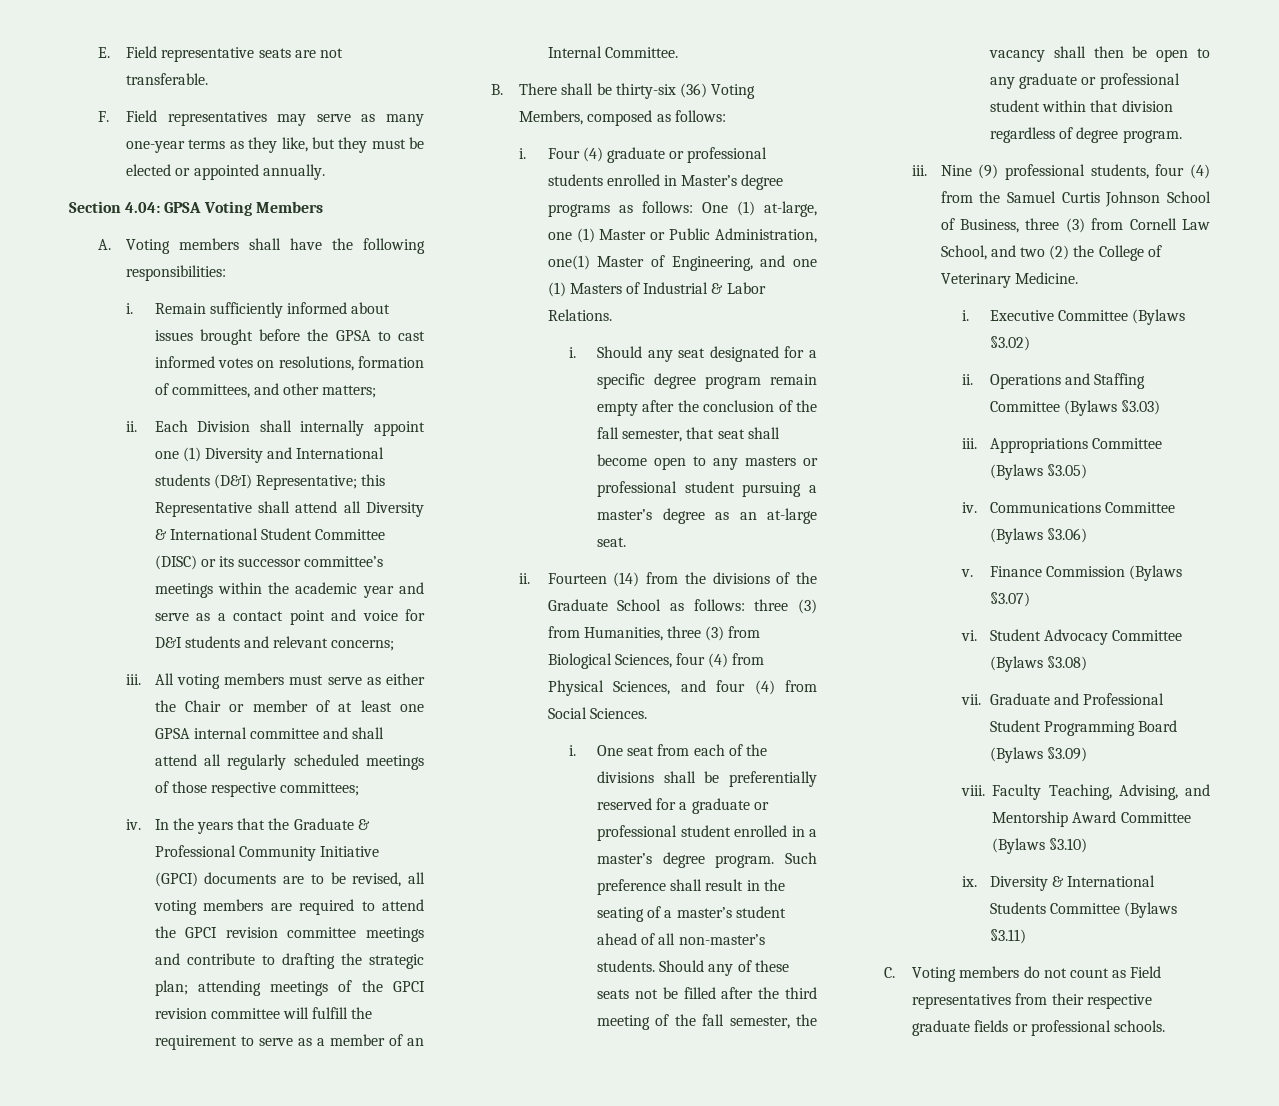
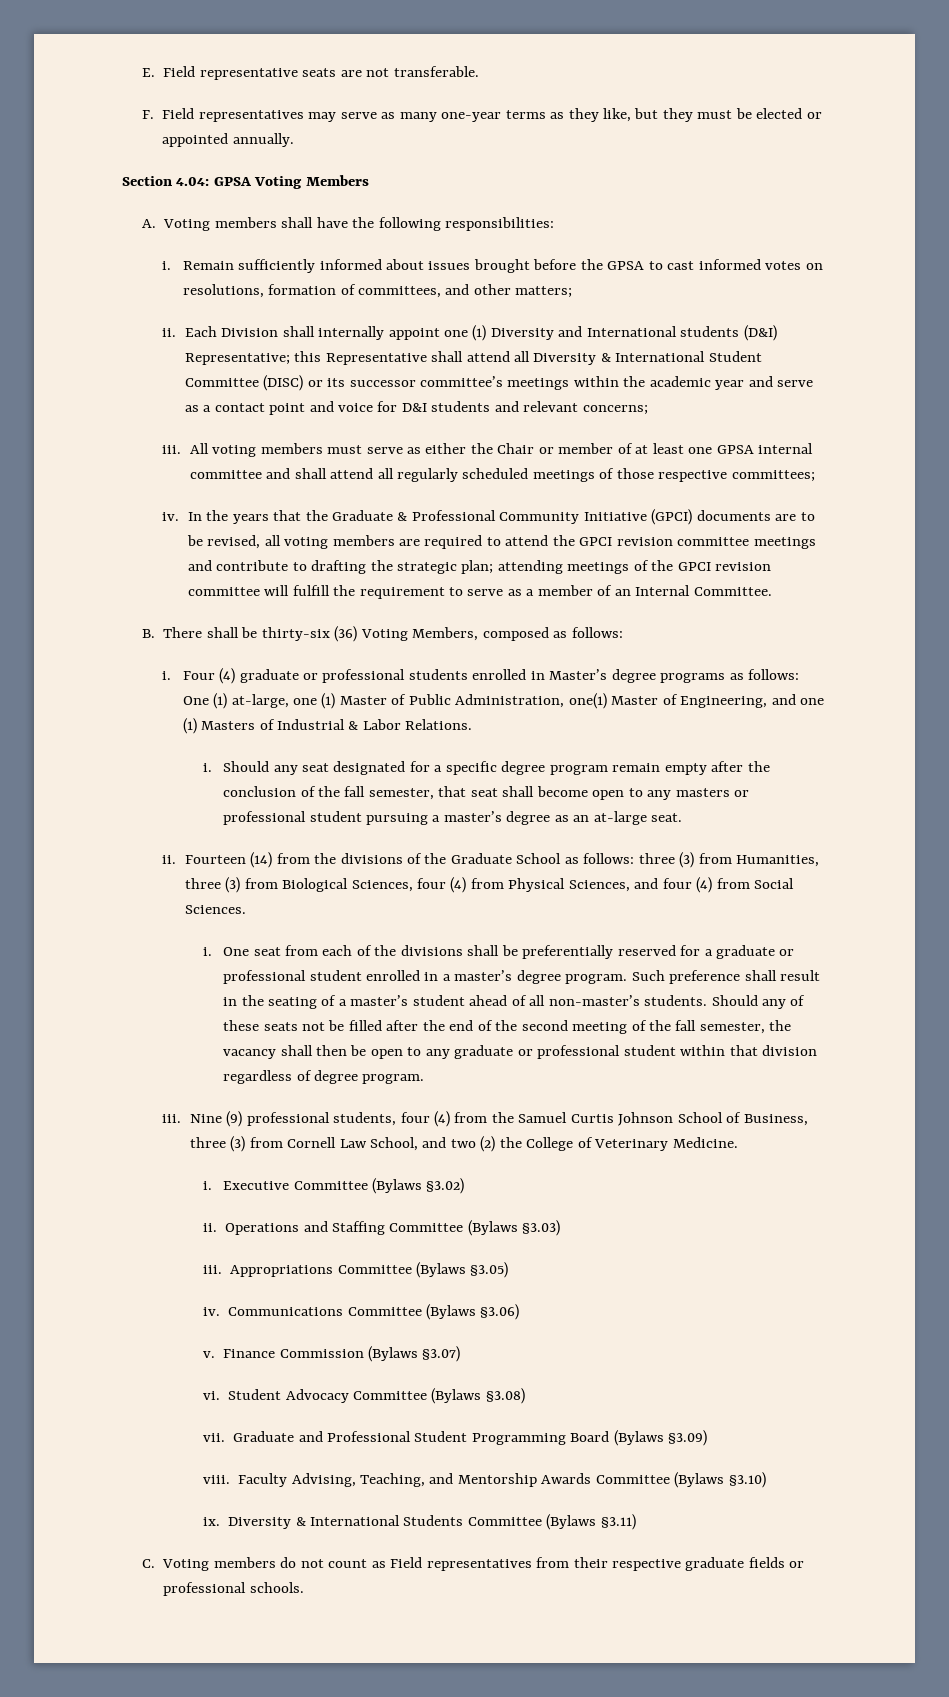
[650,232,666,240] or -> [391,694,407,705] of
[785,987,817,999] third -> [449,1020,568,1031] end of the second
[1048,784,1178,800] Teaching, Advising, -> [291,1473,426,1487] Advising, Teaching,
[1072,811,1117,823] Award -> [541,1473,592,1484] Awards

